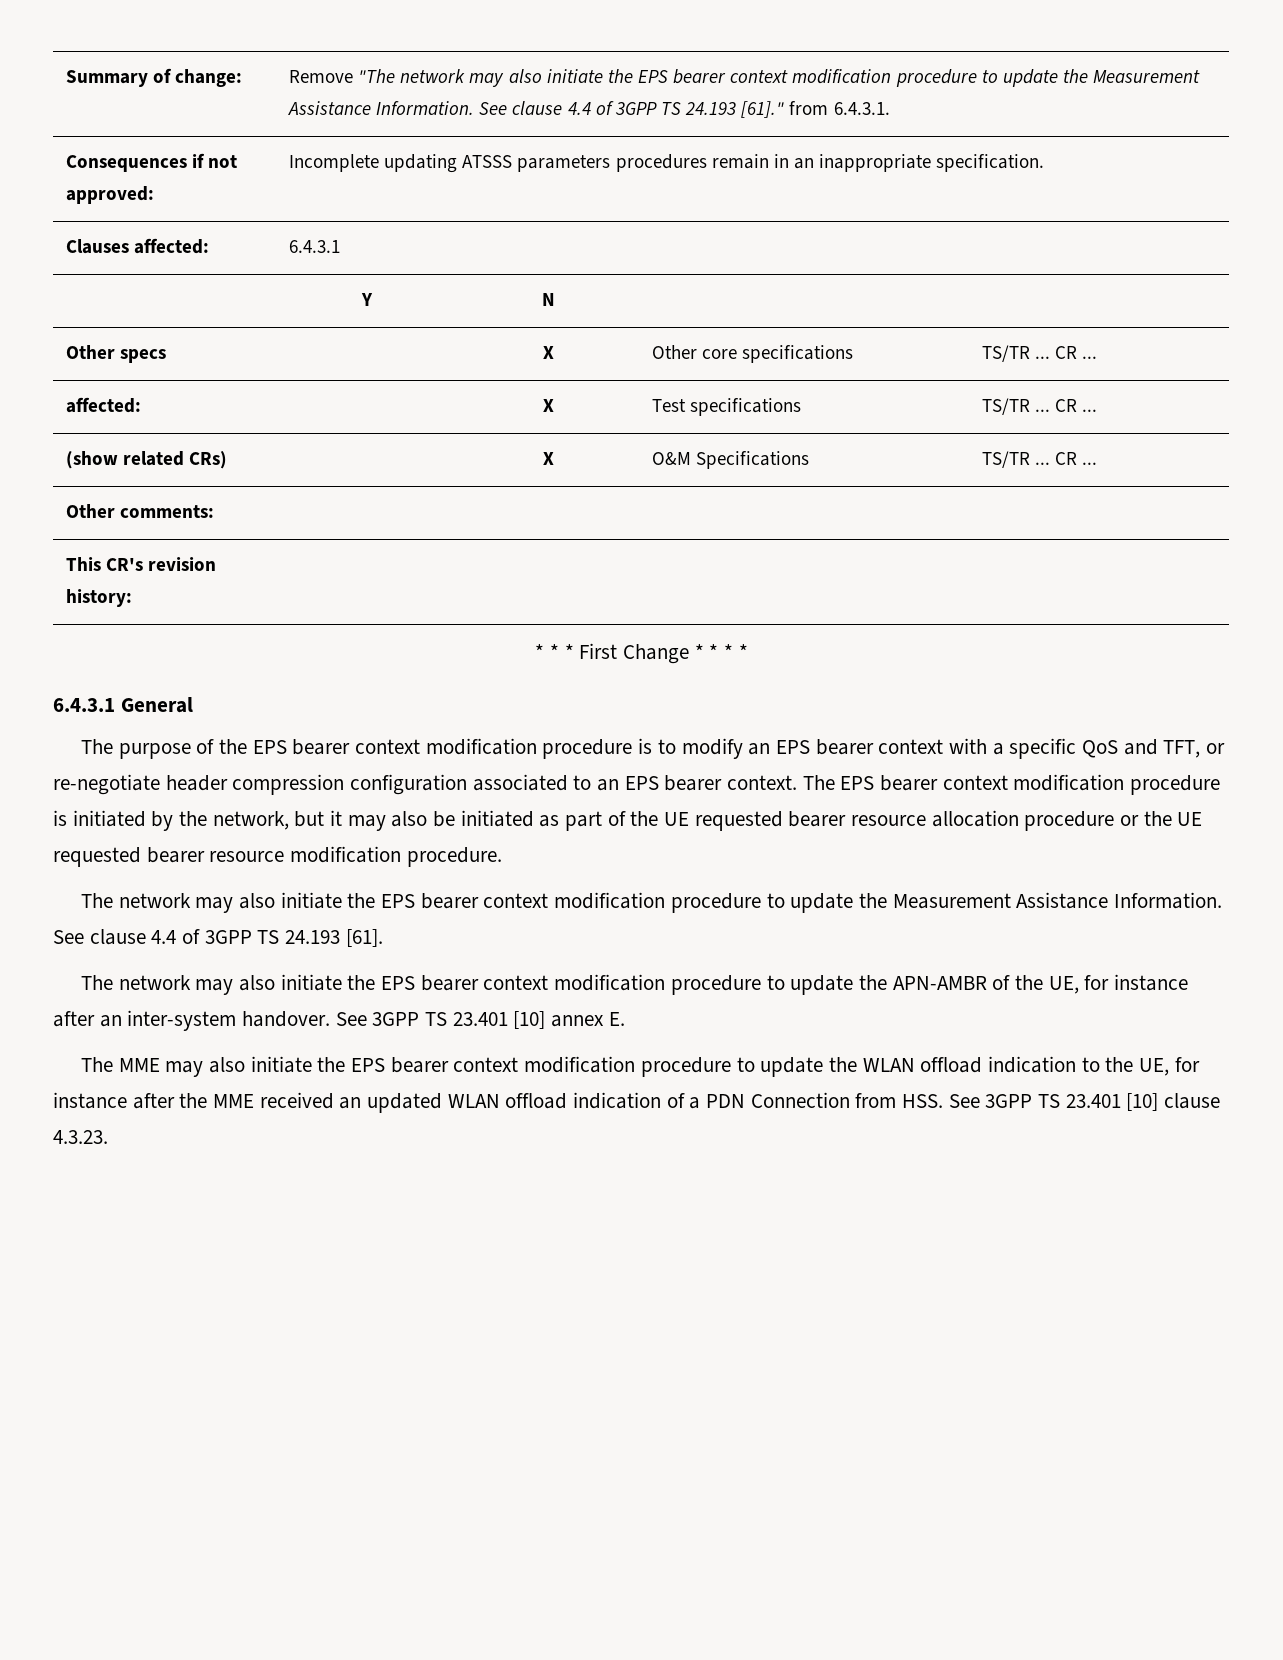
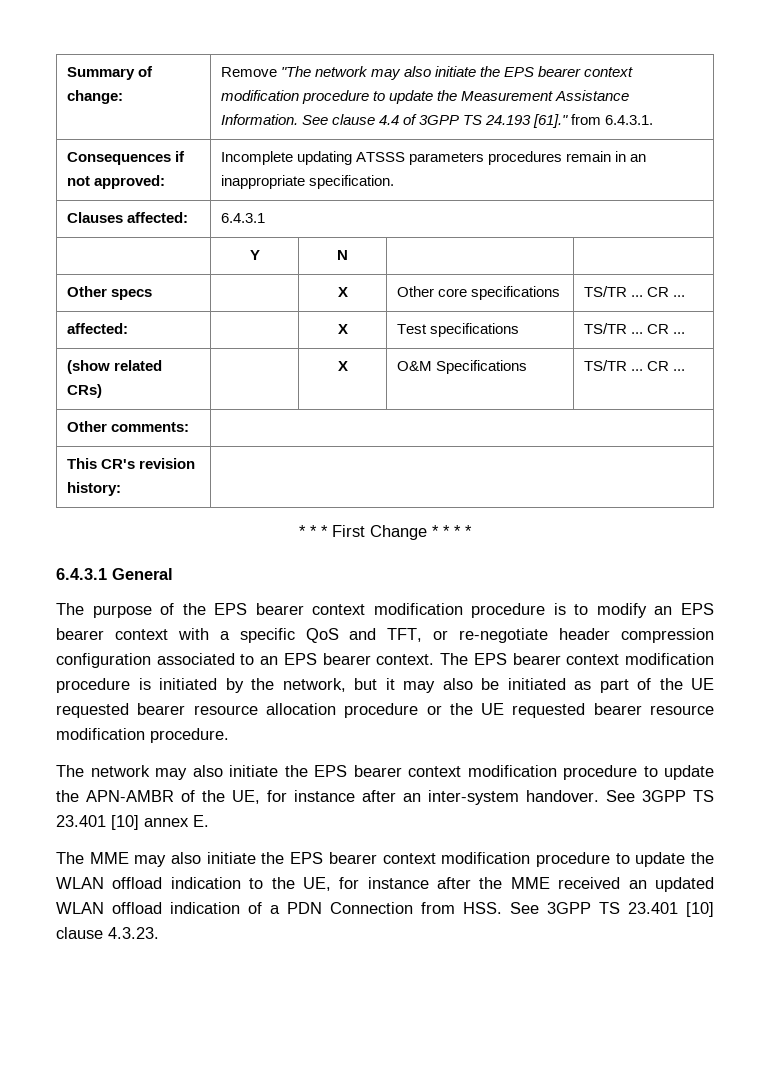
[81,892,1222,913] [53,929,383,947] // The network may also initiate the EPS bearer context modification procedure to update the Measurement Assistance Information. See clause 4.4 of 3GPP TS 24.193 [61]. -> (229, 735) none

